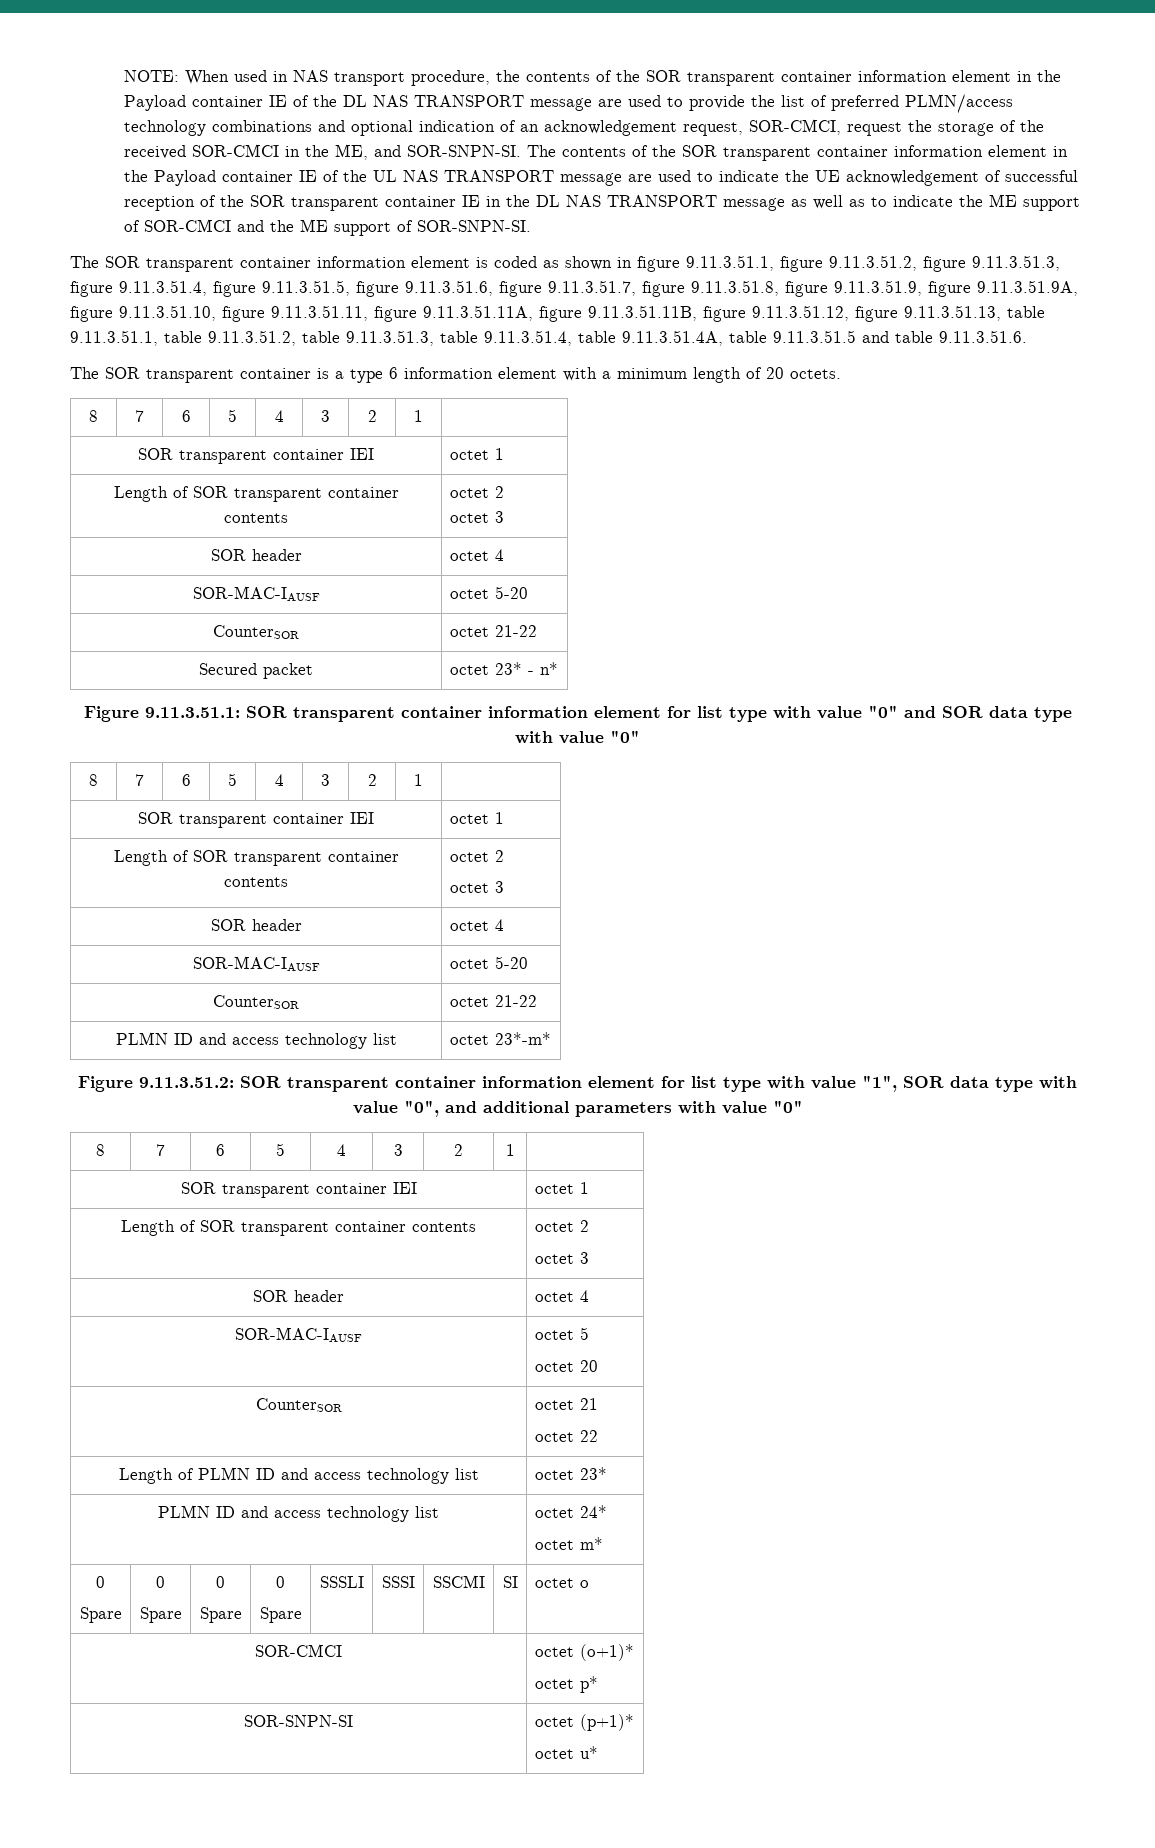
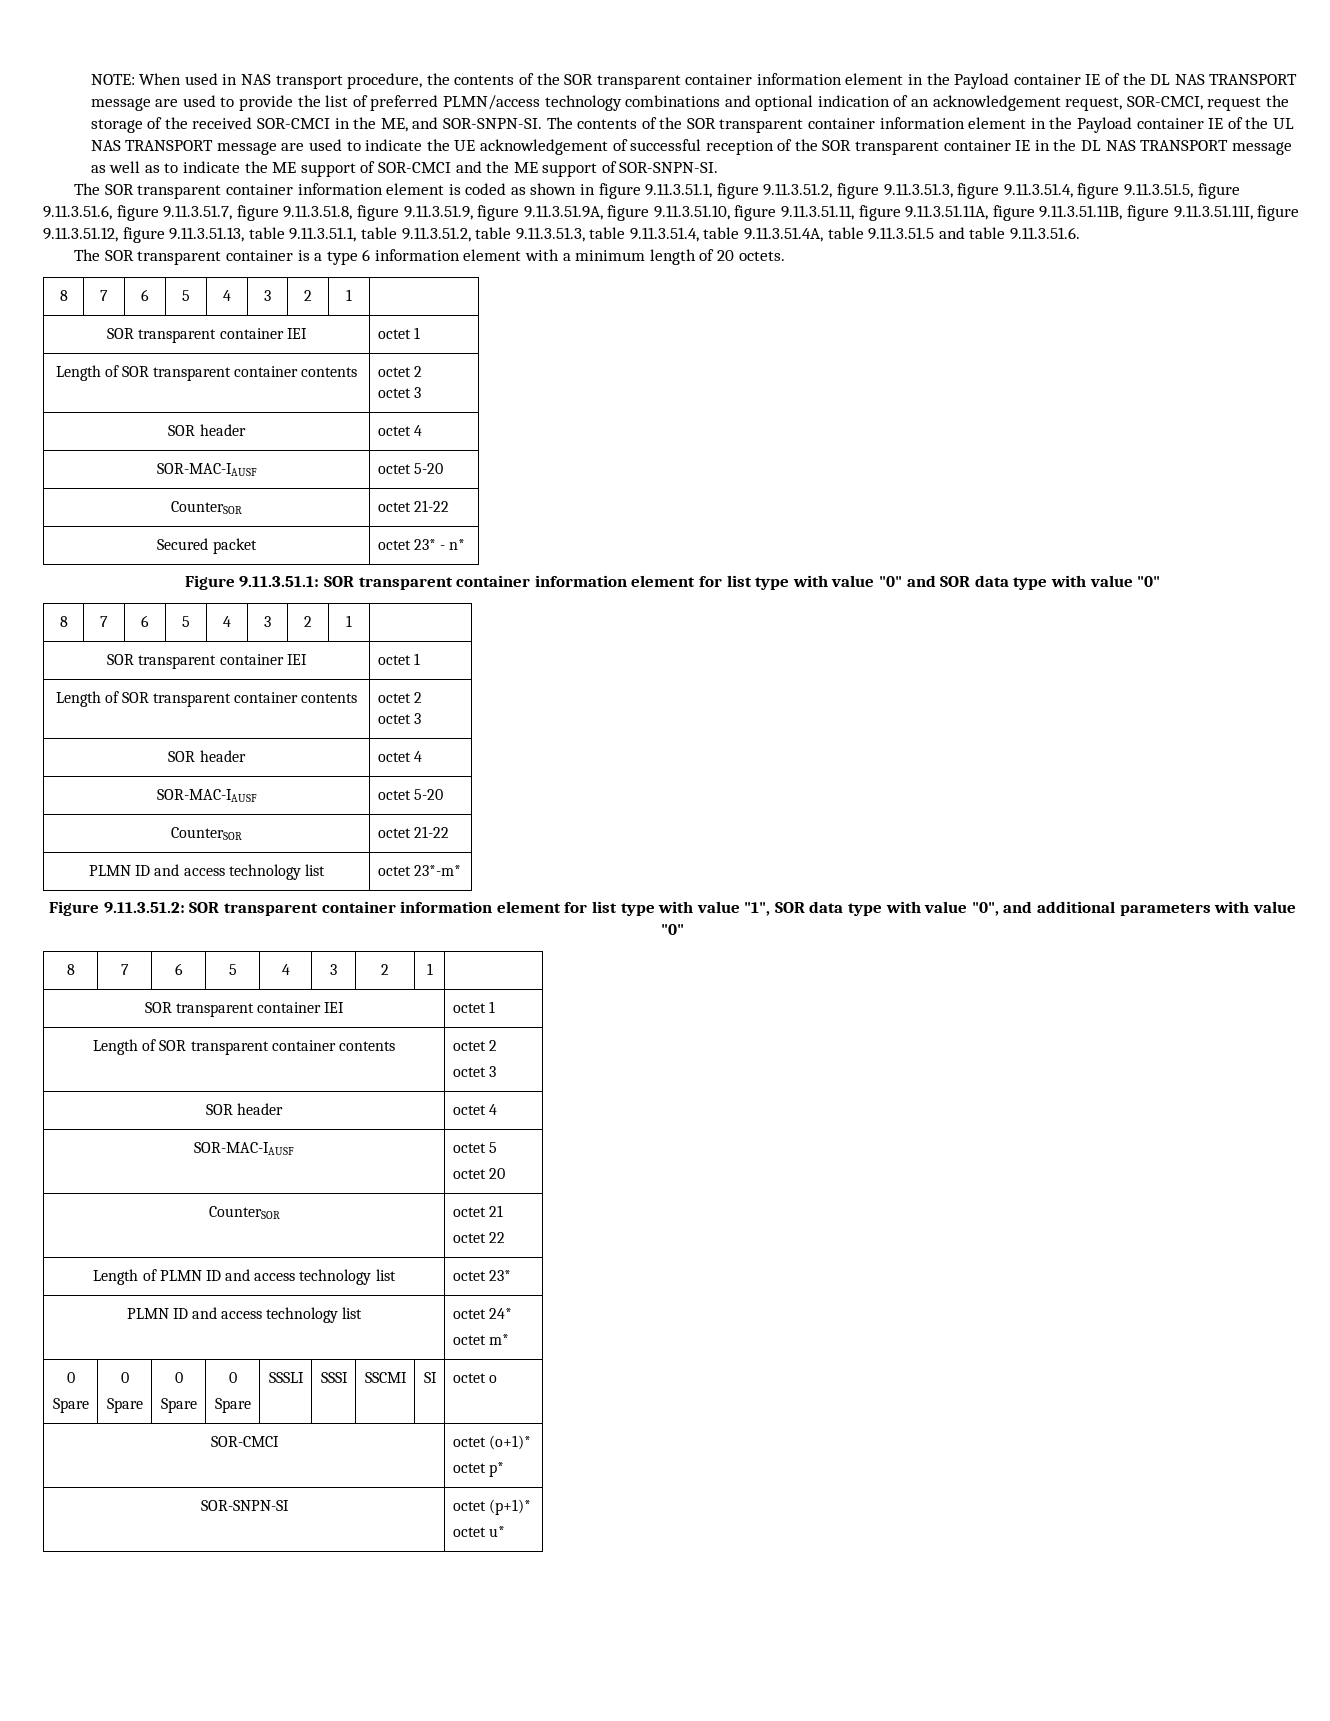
(746, 314) none -> [1173,205,1300,221] 9.11.3.51.11I, figure

